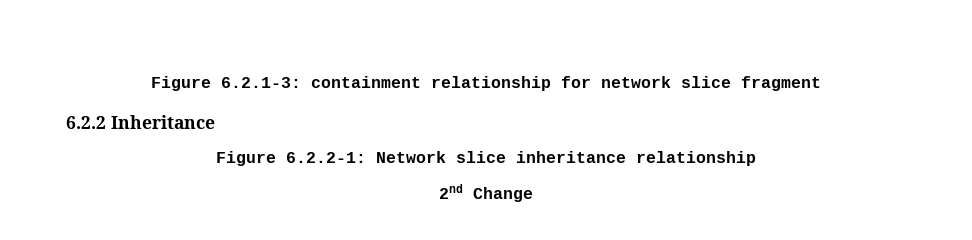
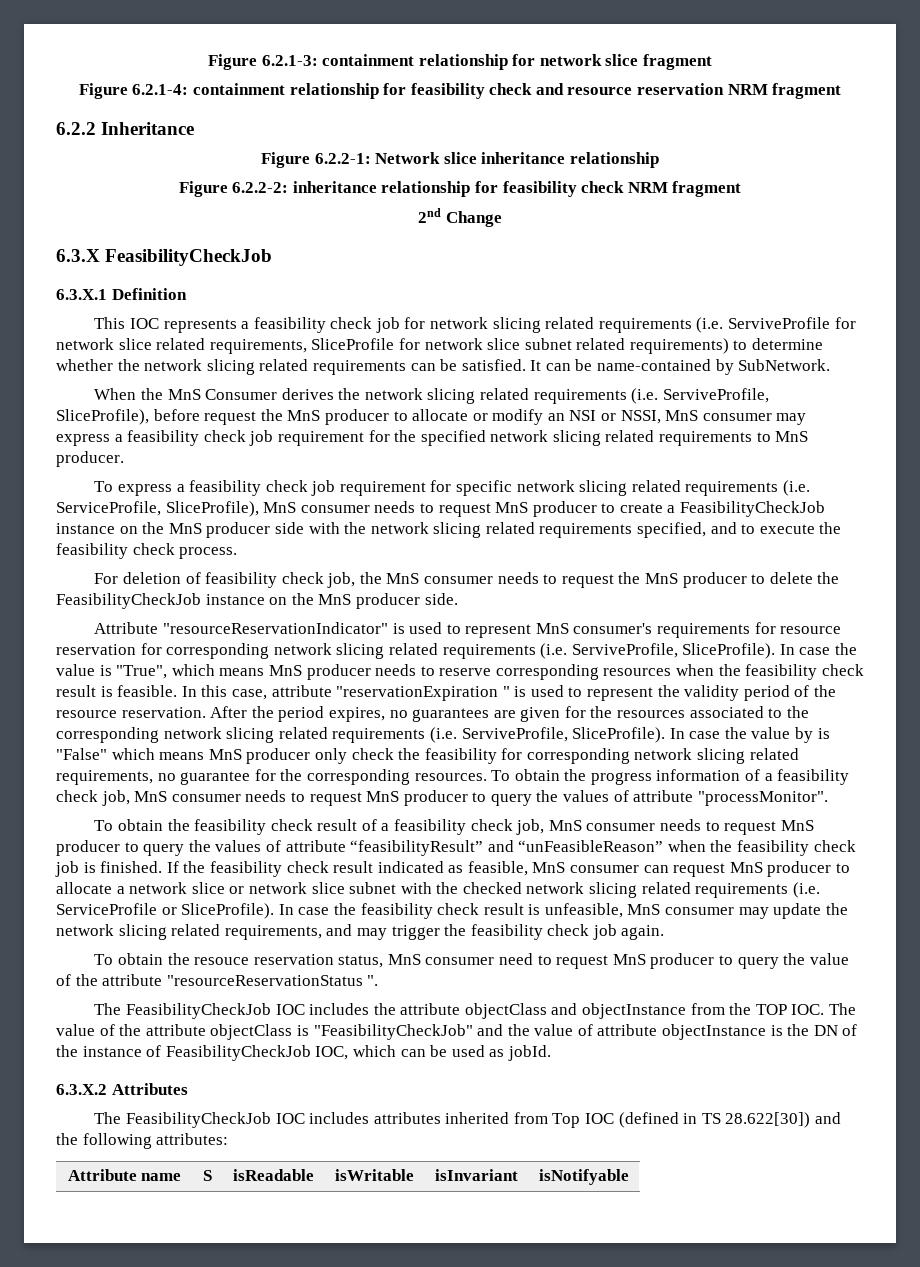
(821, 83) none -> [78,83,842,99] // Figure 6.2.1-4: containment relationship for feasibility check and resource reservation NRM fragment
[439,184,533,202] 2nd Change -> [178,181,742,197] [418,208,502,227] [56,249,273,266] [56,288,187,300] [94,317,856,333] [56,338,824,354] [56,359,831,375] [94,388,769,404] [56,409,807,425] [56,430,809,446] [56,451,124,467] [94,480,810,496] [56,501,826,517] [56,522,842,538] [56,543,238,559] [94,572,840,588] [56,593,458,609] [94,622,842,638] [56,643,858,659] [56,664,864,680] [56,685,837,701] [56,706,809,722] [56,727,830,743] [56,748,799,764] [56,769,850,785] [56,790,828,806] [94,819,814,835] [56,840,856,856] [55,861,851,877] [56,882,820,898] [56,903,848,919] [56,924,665,940] [94,953,849,969] [56,974,379,986] [94,1003,856,1019] [56,1024,858,1040] [56,1045,551,1061] [56,1083,188,1095] [94,1112,841,1128] [56,1133,229,1149] [67,1169,182,1181] [203,1170,212,1181] [233,1169,314,1181] [335,1169,415,1181] [435,1169,518,1181] [539,1169,629,1185] Figure 6.2.2-2: inheritance relationship for feasibility check NRM fragment // 2nd Change // 6.3.X FeasibilityCheckJob // 6.3.X.1 Definition // This IOC represents a feasibility check job for network slicing related requirements (i.e. ServiveProfile for network slice related requirements, SliceProfile for network slice subnet related requirements) to determine whether the network slicing related requirements can be satisfied. It can be name-contained by SubNetwork. // When the MnS Consumer derives the network slicing related requirements (i.e. ServiveProfile, SliceProfile), before request the MnS producer to allocate or modify an NSI or NSSI, MnS consumer may express a feasibility check job requirement for the specified network slicing related requirements to MnS producer. // To express a feasibility check job requirement for specific network slicing related requirements (i.e. ServiceProfile, SliceProfile), MnS consumer needs to request MnS producer to create a FeasibilityCheckJob instance on the MnS producer side with the network slicing related requirements specified, and to execute the feasibility check process. // For deletion of feasibility check job, the MnS consumer needs to request the MnS producer to delete the FeasibilityCheckJob instance on the MnS producer side. // Attribute "resourceReservationIndicator" is used to represent MnS consumer's requirements for resource reservation for corresponding network slicing related requirements (i.e. ServiveProfile, SliceProfile). In case the value is "True", which means MnS producer needs to reserve corresponding resources when the feasibility check result is feasible. In this case, attribute "reservationExpiration " is used to represent the validity period of the resource reservation. After the period expires, no guarantees are given for the resources associated to the corresponding network slicing related requirements (i.e. ServiveProfile, SliceProfile). In case the value by is "False" which means MnS producer only check the feasibility for corresponding network slicing related requirements, no guarantee for the corresponding resources. To obtain the progress information of a feasibility check job, MnS consumer needs to request MnS producer to query the values of attribute "processMonitor". // To obtain the feasibility check result of a feasibility check job, MnS consumer needs to request MnS producer to query the values of attribute “feasibilityResult” and “unFeasibleReason” when the feasibility check job is finished. If the feasibility check result indicated as feasible, MnS consumer can request MnS producer to allocate a network slice or network slice subnet with the checked network slicing related requirements (i.e. ServiceProfile or SliceProfile). In case the feasibility check result is unfeasible, MnS consumer may update the network slicing related requirements, and may trigger the feasibility check job again. // To obtain the resouce reservation status, MnS consumer need to request MnS producer to query the value of the attribute "resourceReservationStatus ". // The FeasibilityCheckJob IOC includes the attribute objectClass and objectInstance from the TOP IOC. The value of the attribute objectClass is "FeasibilityCheckJob" and the value of attribute objectInstance is the DN of the instance of FeasibilityCheckJob IOC, which can be used as jobId. // 6.3.X.2 Attributes // The FeasibilityCheckJob IOC includes attributes inherited from Top IOC (defined in TS 28.622[30]) and the following attributes: // Attribute name | S | isReadable | isWritable | isInvariant | isNotifyable

